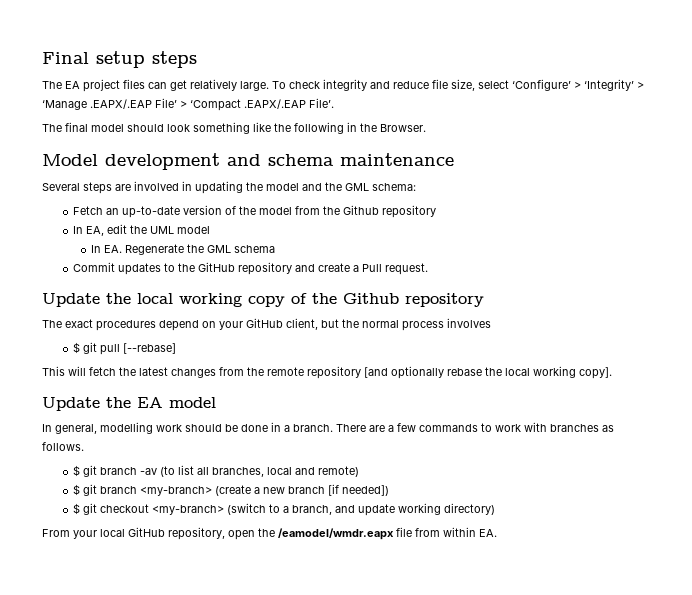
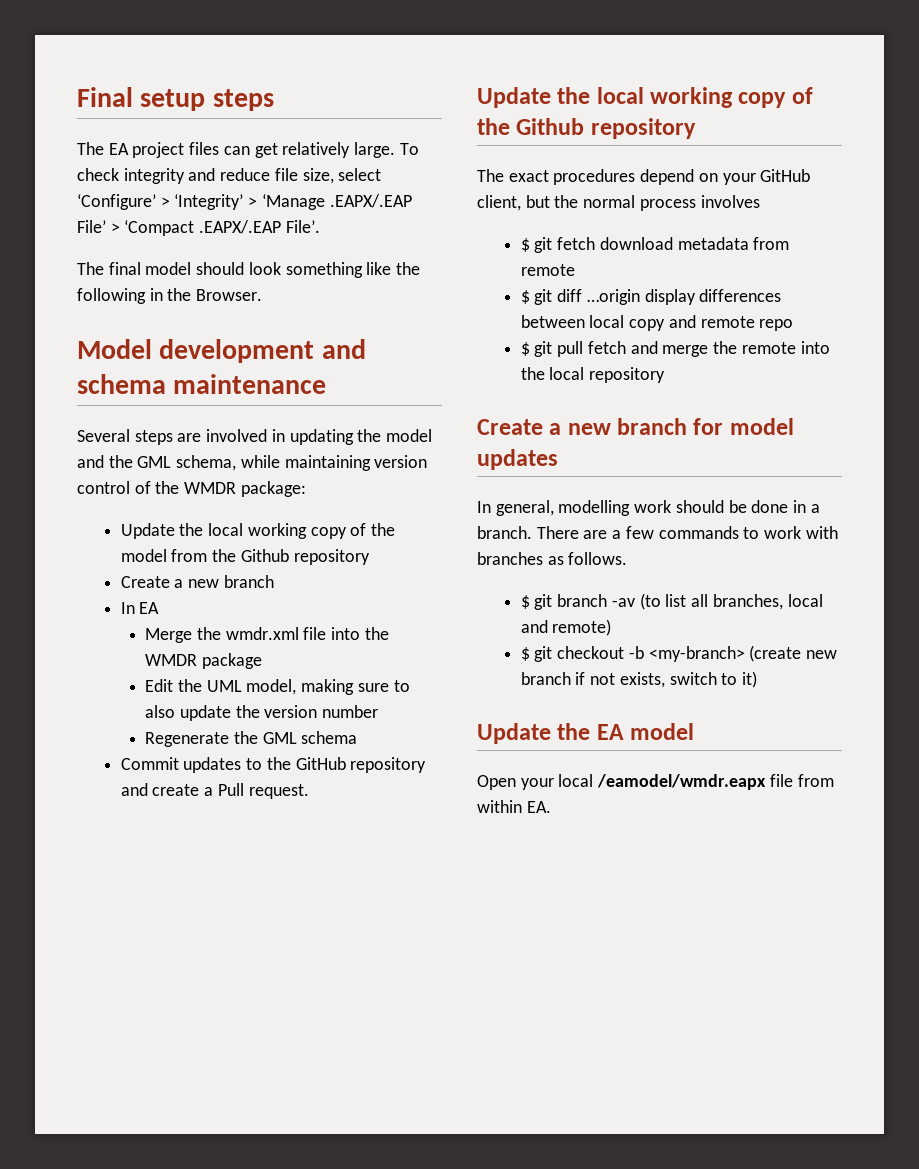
[372,183,416,191] [72,205,222,218] schema: // Fetch an up-to-date version -> [176,455,428,471] [77,481,306,497] [120,523,347,539] schema, while maintaining version control of the WMDR package: // Update the local working copy
[72,224,210,236] [91,245,123,253] In EA, edit the UML model // In EA. -> [120,575,274,588] [120,602,160,614] [145,627,389,643] [145,653,262,669] [145,679,410,695] [145,705,379,721] Create a new branch // In EA // Merge the wmdr.xml file into the WMDR package // Edit the UML model, making sure to also update the version number //
[99,343,176,355] [42,366,612,379] [42,397,216,411] pull [--rebase] // This will fetch the latest changes from the remote repository [and optionally rebase the local working copy]. // Update the EA model -> [557,237,790,250] [520,264,575,276] [520,289,782,305] [520,315,794,331] [520,341,830,357] [520,367,666,383] [477,418,794,435] [477,449,558,470] fetch download metadata from remote // $ git diff …origin display differences between local copy and remote repo // $ git pull fetch and merge the remote into the local repository // Create a new branch for model updates
[99,486,137,494] branch -> [557,646,644,659] checkout -b
[253,484,389,496] [72,503,495,516] [42,527,275,540] a new branch [if needed]) // $ git checkout <my-branch> (switch to a branch, and update working directory) // From your local GitHub repository, open the -> [806,650,838,659] [520,671,758,688] [477,723,695,744] [477,774,594,790] new branch if not exists, switch to it) // Update the EA model // Open your local

